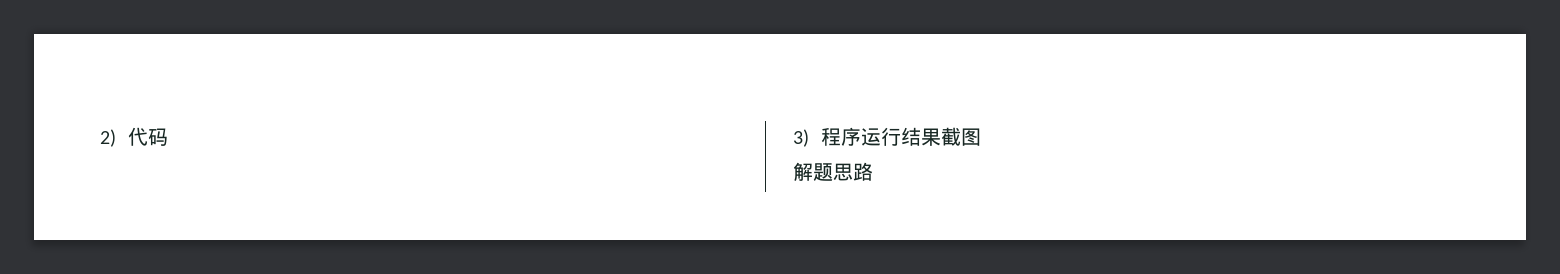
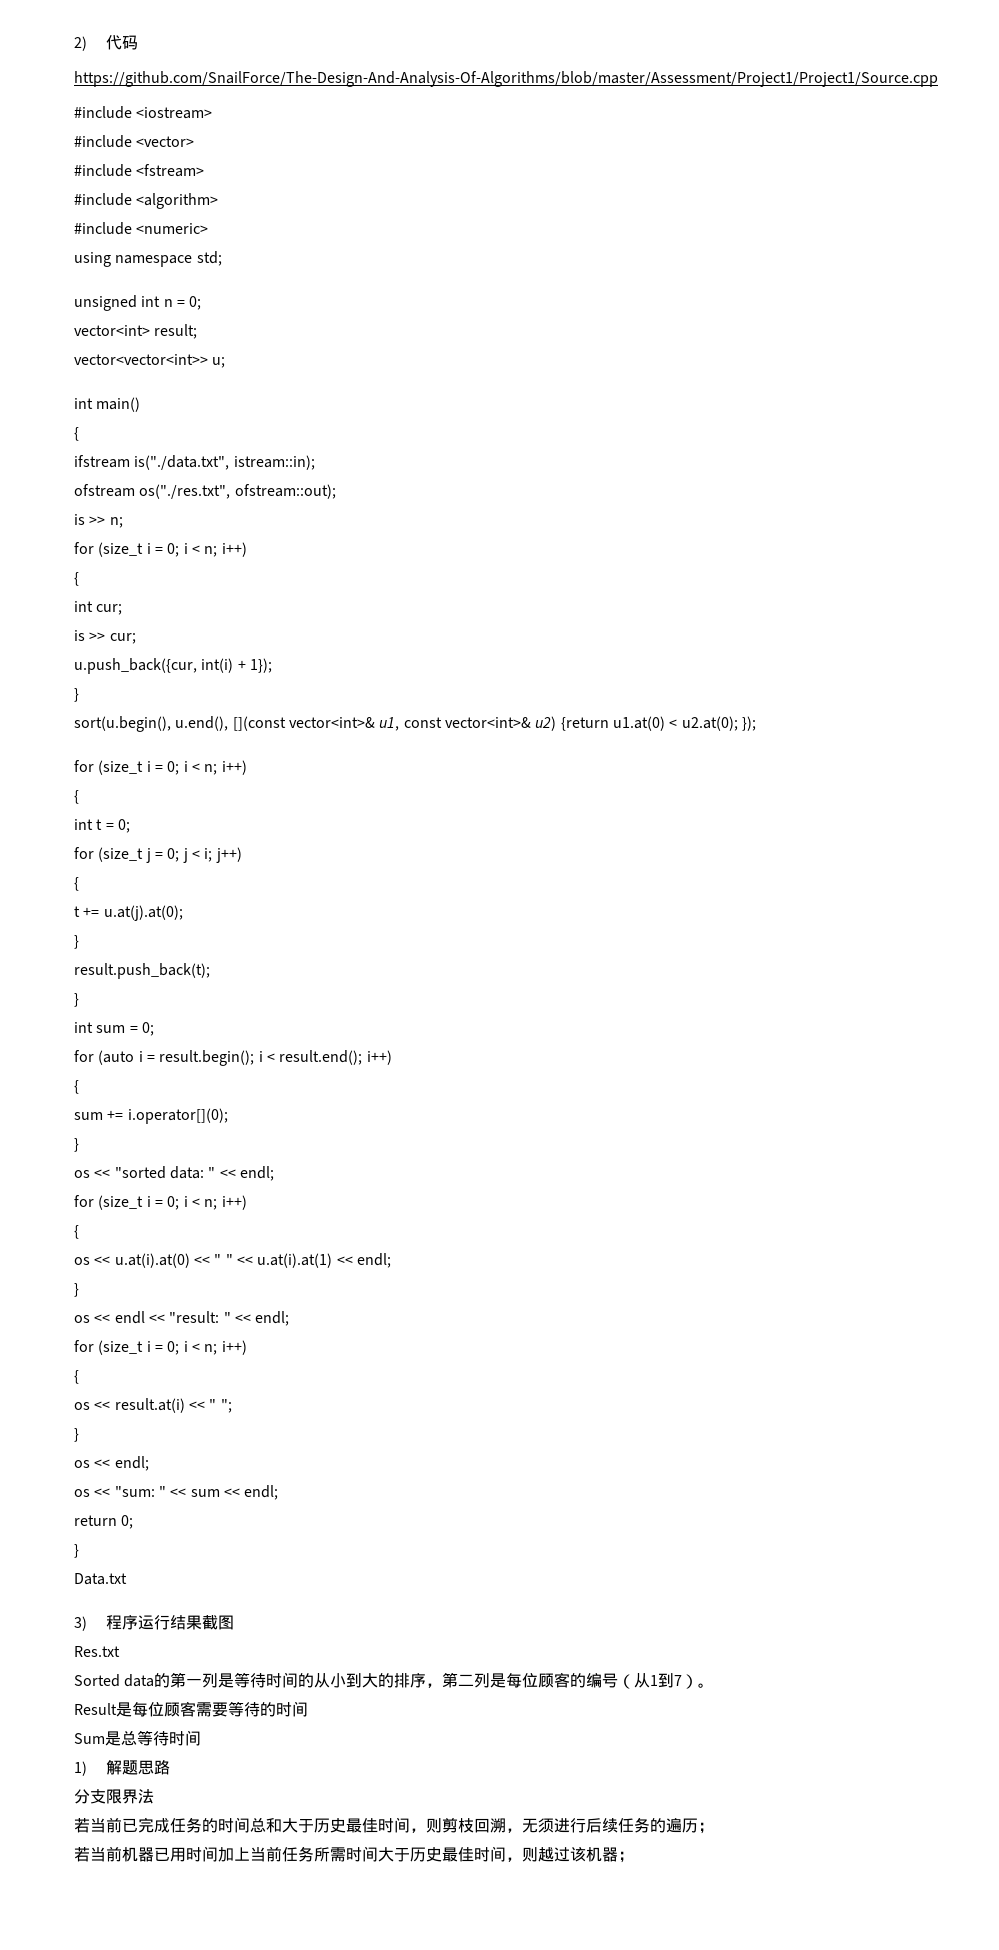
(169, 137) none -> [74,71,938,87] [74,106,213,119] [74,135,195,148] [74,164,205,177] [74,193,219,209] [74,222,209,235] [74,251,222,267] [74,295,202,311] [74,324,198,339] [74,354,226,368] [74,397,141,412] [74,427,79,441] [74,455,315,470] [74,484,336,499] [74,514,123,528] [74,542,247,557] [74,572,79,586] [74,601,123,615] [74,630,136,644] [74,658,272,674] [74,688,79,702] [74,716,756,732] [74,760,247,775] [74,790,79,804] [74,819,130,833] [74,847,242,863] [74,877,79,891] [74,905,183,921] [74,935,79,949] [74,963,210,979] [74,993,79,1007] [74,1022,154,1036] [74,1050,392,1066] [74,1080,79,1094] [74,1108,228,1124] [74,1138,79,1152] [74,1166,274,1181] [74,1195,247,1210] [74,1225,79,1239] [74,1253,391,1268] [74,1283,79,1297] [74,1311,290,1326] [74,1340,247,1355] [74,1370,79,1384] [74,1398,232,1413] [74,1428,79,1442] [74,1456,149,1471] [74,1485,279,1500] [74,1515,134,1529] [74,1544,79,1558] [74,1573,127,1585] // https://github.com/SnailForce/The-Design-And-Analysis-Of-Algorithms/blob/master/Assessment/Project1/Project1/Source.cpp // #include <iostream> // #include <vector> // #include <fstream> // #include <algorithm> // #include <numeric> // using namespace std; // unsigned int n = 0; // vector<int> result; // vector<vector<int>> u; // int main() // { // ifstream is("./data.txt", istream::in); // ofstream os("./res.txt", ofstream::out); // is >> n; // for (size_t i = 0; i < n; i++) // { // int cur; // is >> cur; // u.push_back({cur, int(i) + 1}); // } // sort(u.begin(), u.end(), [](const vector<int>& u1, const vector<int>& u2) {return u1.at(0) < u2.at(0); }); // for (size_t i = 0; i < n; i++) // { // int t = 0; // for (size_t j = 0; j < i; j++) // { // t += u.at(j).at(0); // } // result.push_back(t); // } // int sum = 0; // for (auto i = result.begin(); i < result.end(); i++) // { // sum += i.operator[](0); // } // os << "sorted data: " << endl; // for (size_t i = 0; i < n; i++) // { // os << u.at(i).at(0) << " " << u.at(i).at(1) << endl; // } // os << endl << "result: " << endl; // for (size_t i = 0; i < n; i++) // { // os << result.at(i) << " "; // } // os << endl; // os << "sum: " << sum << endl; // return 0; // } // Data.txt
[793,162,873,181] 解题思路 -> [74,1646,120,1657] [74,1672,715,1689] [74,1701,308,1717] [74,1730,201,1746] [74,1760,170,1776] [74,1789,154,1804] [74,1817,714,1834] [74,1846,634,1863] Res.txt // Sorted data的第一列是等待时间的从小到大的排序，第二列是每位顾客的编号（从1到7）。 // Result是每位顾客需要等待的时间 // Sum是总等待时间 // 1)解题思路 // 分支限界法 // 若当前已完成任务的时间总和大于历史最佳时间，则剪枝回溯，无须进行后续任务的遍历； // 若当前机器已用时间加上当前任务所需时间大于历史最佳时间，则越过该机器；

